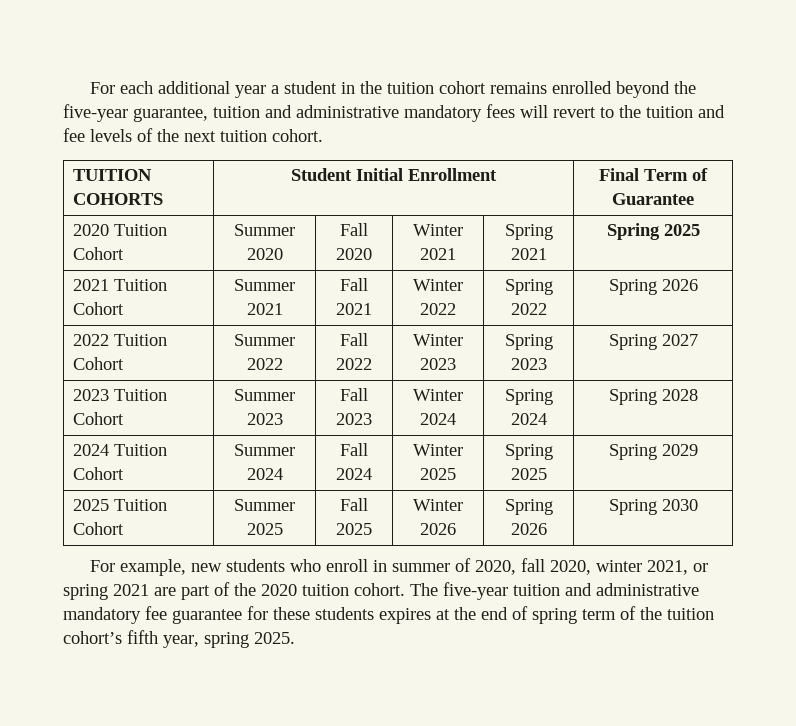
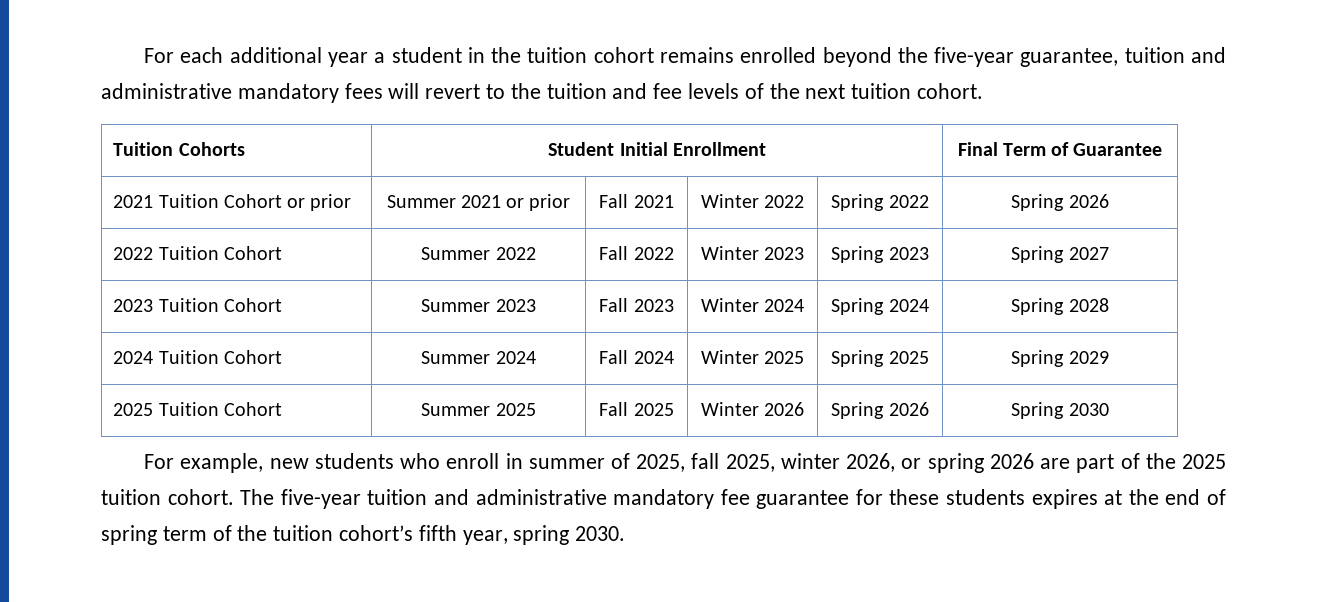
[72,169,152,181] [72,193,163,205] TUITION COHORTS -> [113,142,245,156] Tuition Cohorts
[72,224,167,236] [72,247,124,260] [234,224,295,236] [246,248,283,260] [340,223,368,236] [336,248,372,260] [413,224,463,236] [420,248,456,260] [504,224,553,240] [510,248,547,260] [606,223,700,240] // 2020 Tuition Cohort | Summer 2020 | Fall 2020 | Winter 2021 | Spring 2021 | Spring 2025 -> (1163, 149) none
(124, 308) none -> [287,194,352,211] or prior
(283, 309) none -> [506,194,571,211] or prior
[474,558,688,575] 2020, fall 2020, winter 2021, -> [636,453,896,472] 2025, fall 2025, winter 2026,
[113,584,149,596] 2021 -> [989,453,1034,469] 2026
[261,584,297,596] 2020 -> [1181,454,1226,469] 2025
[254,632,295,644] 2025. -> [575,526,626,541] 2030.

